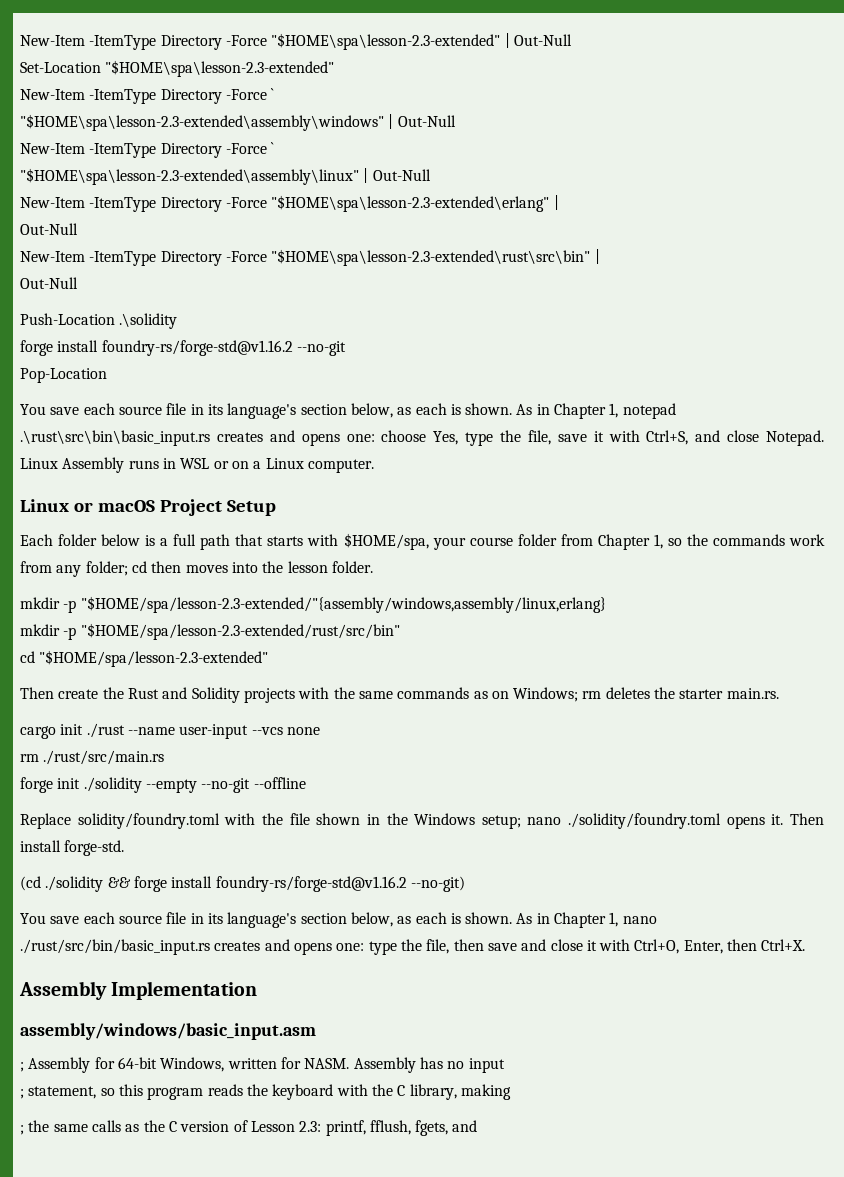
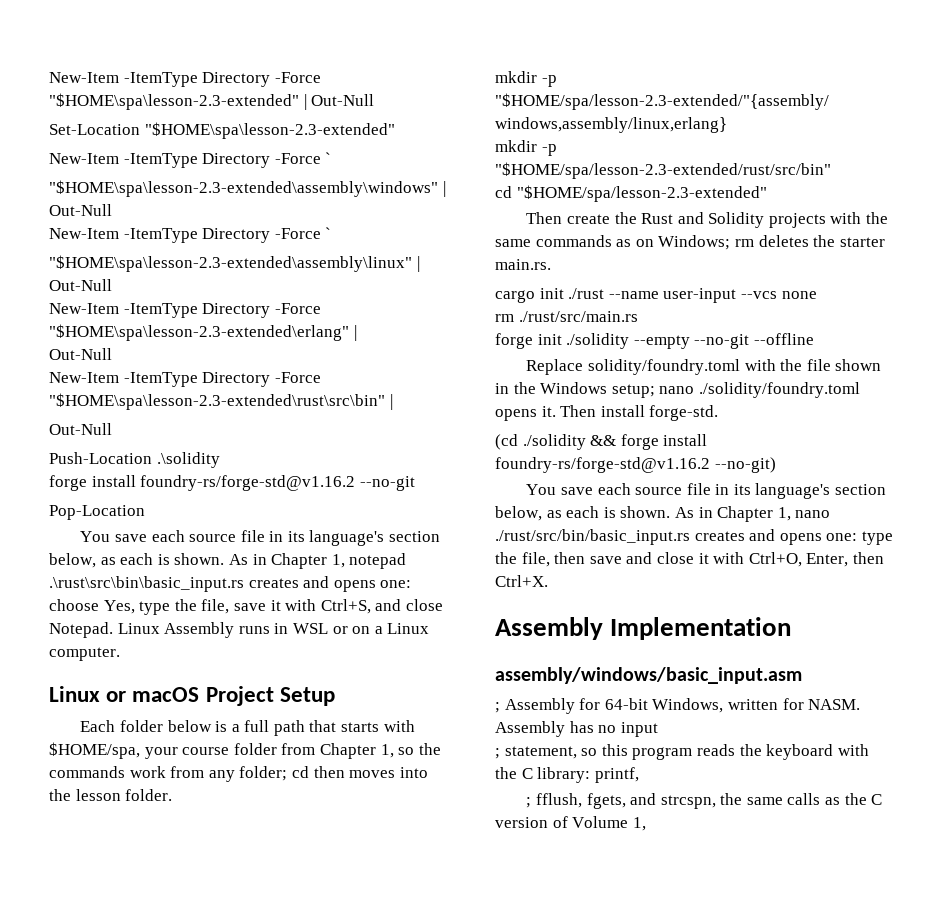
[409,1084,511,1100] [20,1125,24,1135] library, making // ; -> [537,767,639,783] [526,793,716,809] library: printf, // ; fflush, fgets, and strcspn,
[250,1120,478,1136] Lesson 2.3: printf, fflush, fgets, and -> [572,816,646,831] Volume 1,

